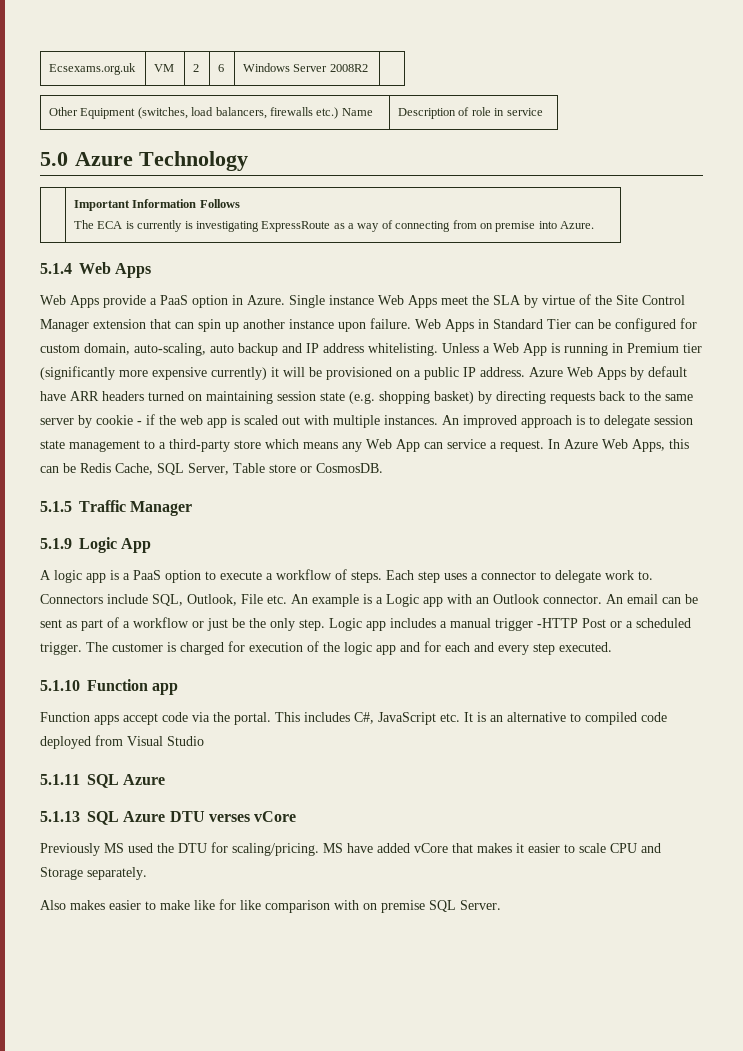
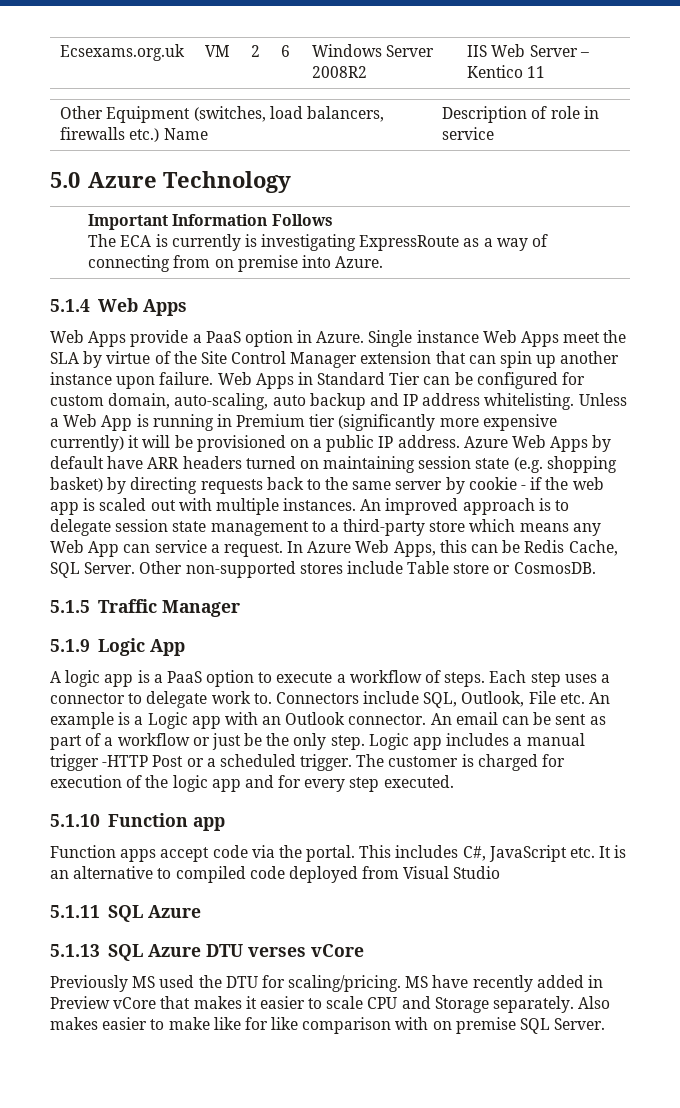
(368, 68) none -> [467,44,589,57] [467,65,546,78] IIS Web Server – Kentico 11
[188,463,229,475] Server, -> [84,561,403,578] Server. Other non-supported stores include
[445,642,494,652] each and -> (302, 781) none
[377,843,410,853] added -> [472,975,604,992] [50,996,110,1009] recently added in Preview
(147, 873) // -> (575, 1004) none

